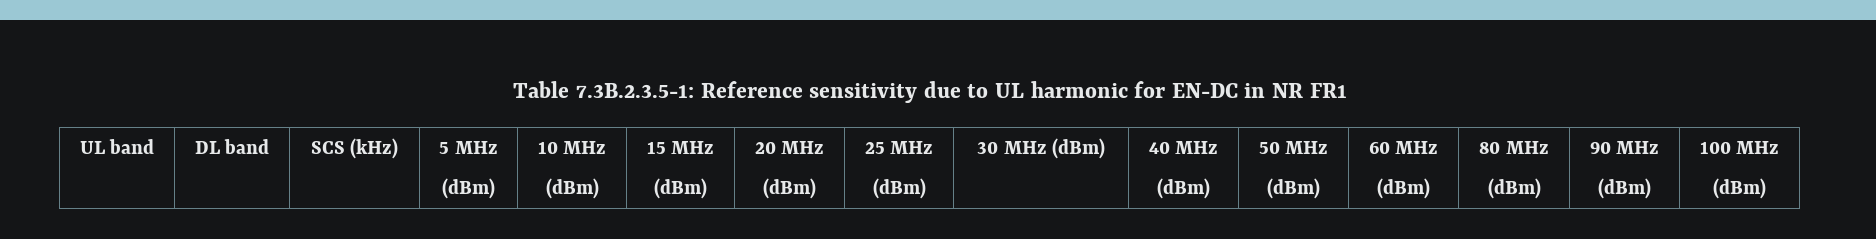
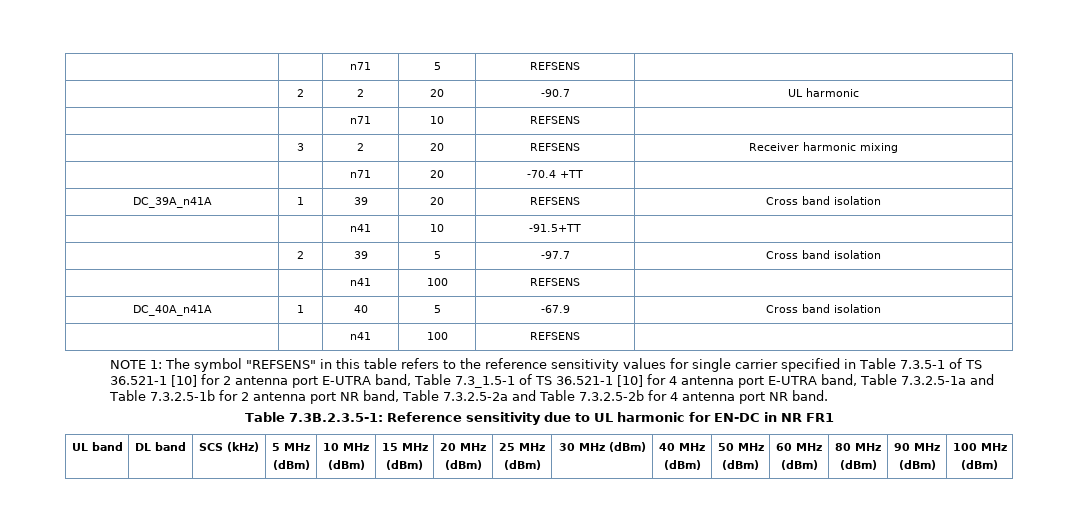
(513, 89) none -> [350,62,372,70] [433,62,441,70] [530,62,580,70] [297,89,304,97] [357,89,365,97] [430,89,445,97] [540,89,570,97] [788,88,859,97] [350,116,372,124] [430,116,445,124] [530,116,580,124] [297,143,304,151] [357,143,365,151] [430,143,445,151] [530,143,580,151] [749,142,898,153] [350,170,372,178] [430,170,445,178] [527,170,583,178] [132,197,212,208] [297,197,304,205] [353,197,368,205] [430,197,445,205] [530,197,580,205] [766,196,881,205] [350,224,372,232] [430,224,445,232] [529,224,581,232] [297,251,304,259] [353,251,368,259] [433,251,441,259] [540,251,570,259] [766,250,881,259] [350,278,372,286] [426,278,448,286] [530,278,580,286] [132,305,212,316] [297,305,304,313] [353,305,368,313] [433,305,441,313] [540,305,570,313] [766,304,881,313] [350,332,372,340] [426,332,448,340] [530,332,580,340] [109,358,982,372] [109,374,994,388] [108,390,829,404] | | n71 | 5 | REFSENS | // | 2 | 2 | 20 | -90.7 | UL harmonic // | | n71 | 10 | REFSENS | // | 3 | 2 | 20 | REFSENS | Receiver harmonic mixing // | | n71 | 20 | -70.4 +TT | // DC_39A_n41A | 1 | 39 | 20 | REFSENS | Cross band isolation // | | n41 | 10 | -91.5+TT | // | 2 | 39 | 5 | -97.7 | Cross band isolation // | | n41 | 100 | REFSENS | // DC_40A_n41A | 1 | 40 | 5 | -67.9 | Cross band isolation // | | n41 | 100 | REFSENS | // NOTE 1: The symbol "REFSENS" in this table refers to the reference sensitivity values for single carrier specified in Table 7.3.5-1 of TS 36.521-1 [10] for 2 antenna port E-UTRA band, Table 7.3_1.5-1 of TS 36.521-1 [10] for 4 antenna port E-UTRA band, Table 7.3.2.5-1a and Table 7.3.2.5-1b for 2 antenna port NR band, Table 7.3.2.5-2a and Table 7.3.2.5-2b for 4 antenna port NR band. //

